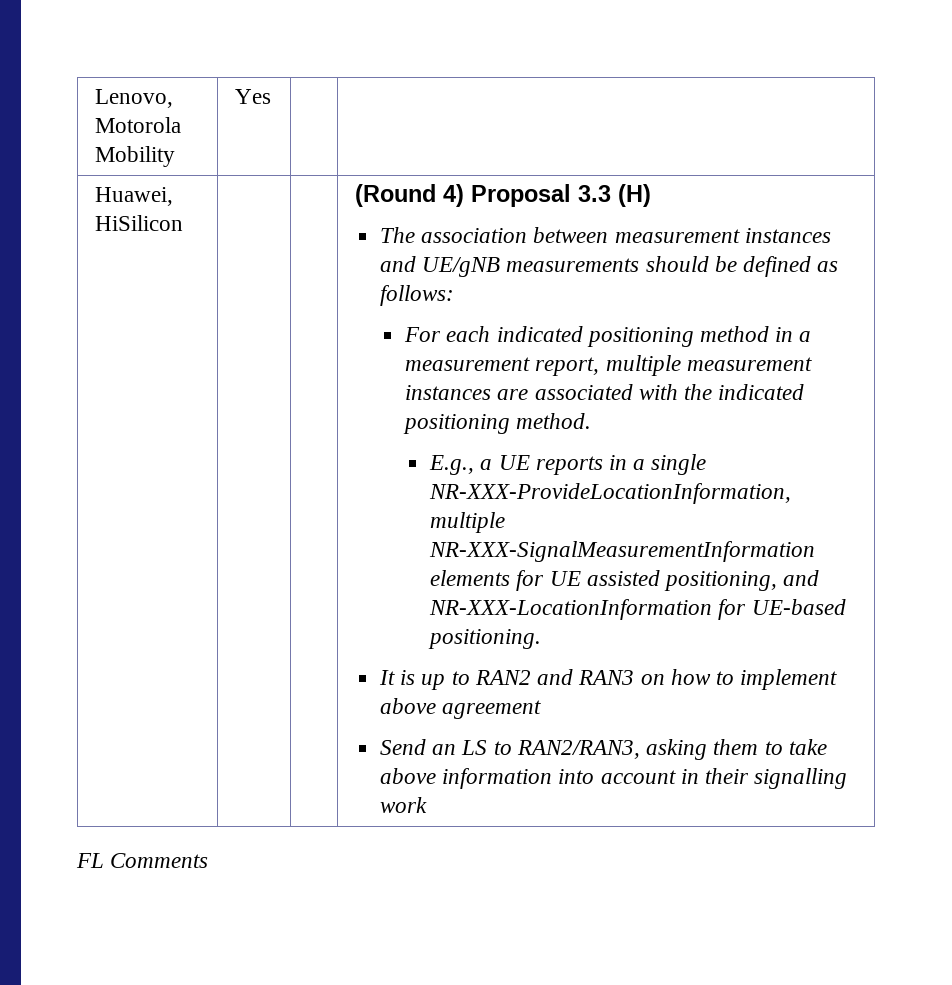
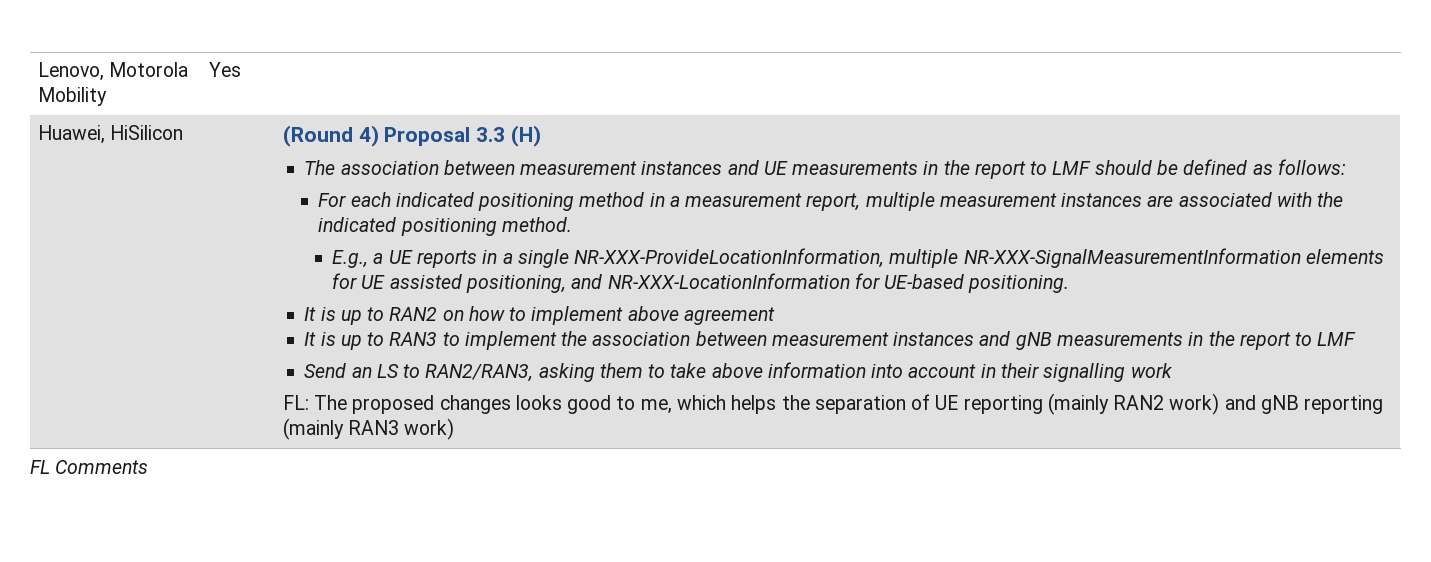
[422,257,640,277] UE/gNB measurements -> [763,160,1092,179] UE measurements in the report to LMF
[537,669,635,685] and RAN3 -> (438, 314) none
(542, 709) none -> [304,331,1357,350] // It is up to RAN3 to implement the association between measurement instances and gNB measurements in the report to LMF
(428, 805) none -> [282,393,1384,415] [282,418,455,440] // FL: The proposed changes looks good to me, which helps the separation of UE reporting (mainly RAN2 work) and gNB reporting (mainly RAN3 work)

